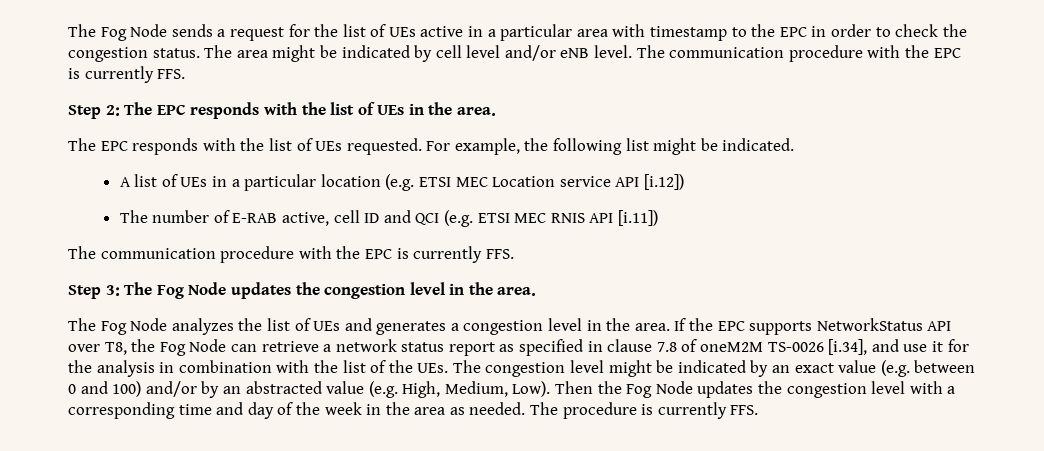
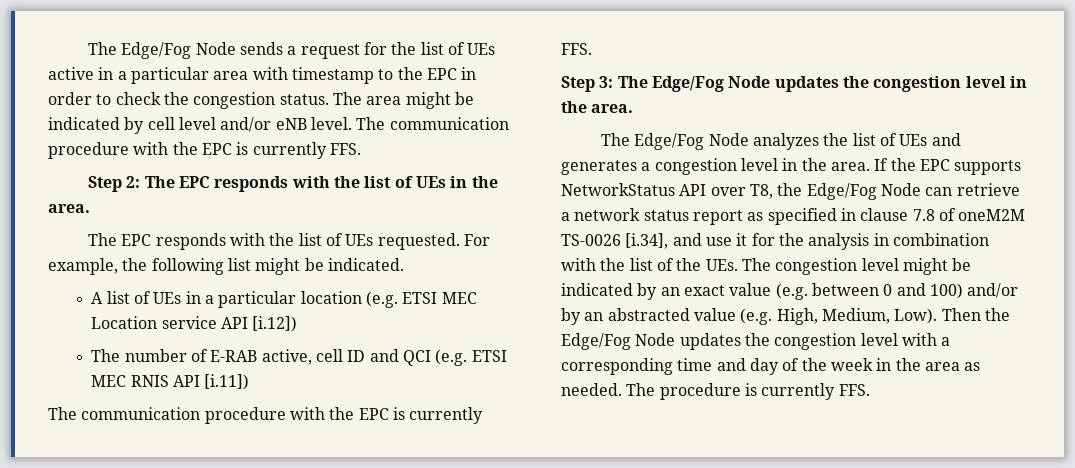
[68,24,127,41] The Fog -> [88,42,192,59] The Edge/Fog
[156,285,184,299] Fog -> [651,76,724,92] Edge/Fog
[100,321,127,335] Fog -> [634,133,705,150] Edge/Fog
[159,342,186,356] Fog -> [806,183,877,200] Edge/Fog
[626,384,653,398] Fog -> [561,333,631,350] Edge/Fog

